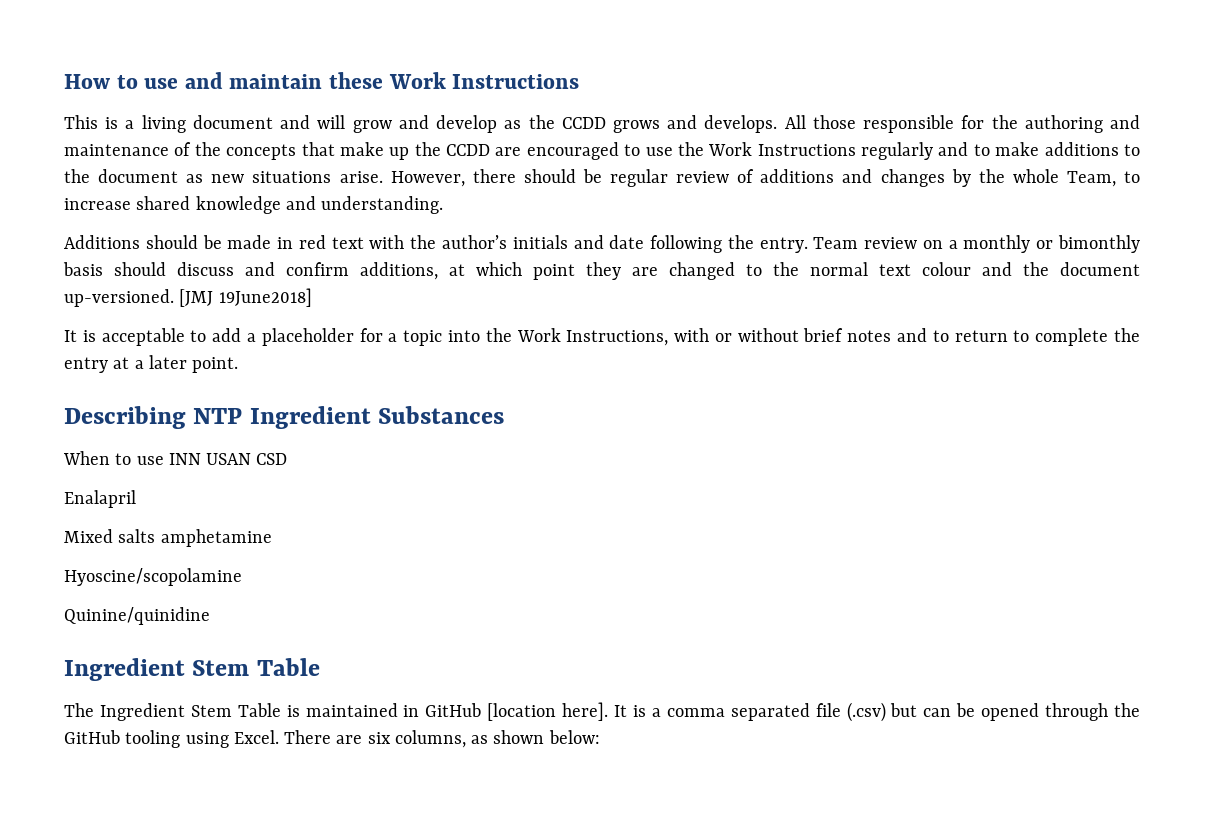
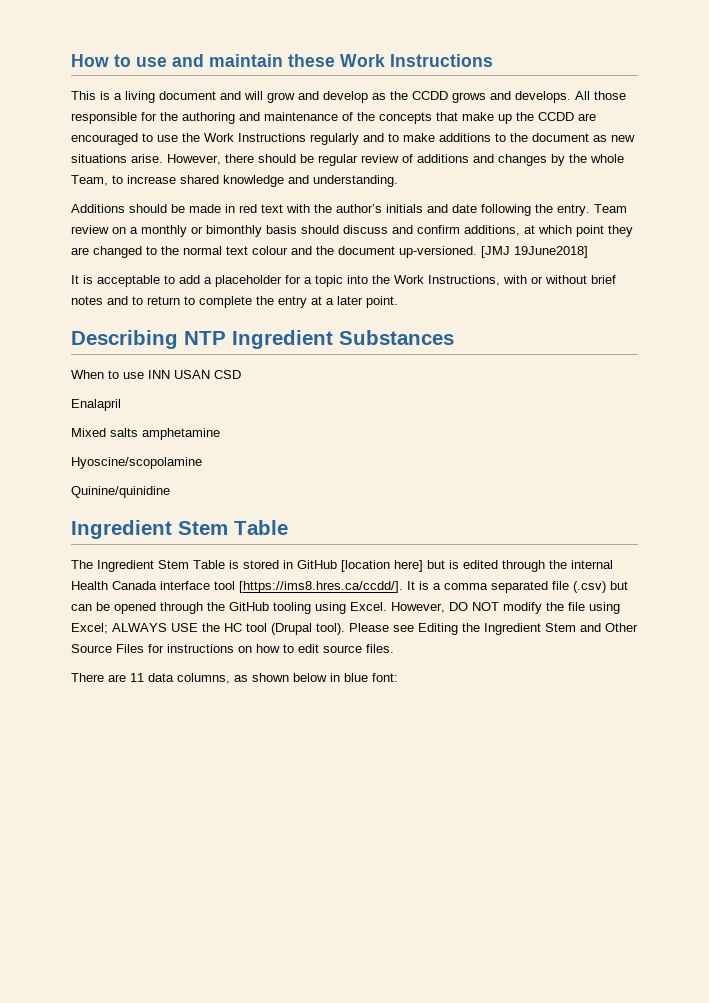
[305,703,398,717] maintained -> [243,560,279,569] stored
[562,702,609,721] here]. -> [394,560,613,572] [71,581,403,593] here] but is edited through the internal Health Canada interface tool [https://ims8.hres.ca/ccdd/].
[284,730,600,748] There are six columns, as shown below: -> [391,602,620,614] [71,623,638,635] [71,644,394,653] [71,673,398,684] However, DO NOT modify the file using Excel; ALWAYS USE the HC tool (Drupal tool). Please see Editing the Ingredient Stem and Other Source Files for instructions on how to edit source files. // There are 11 data columns, as shown below in blue font:

